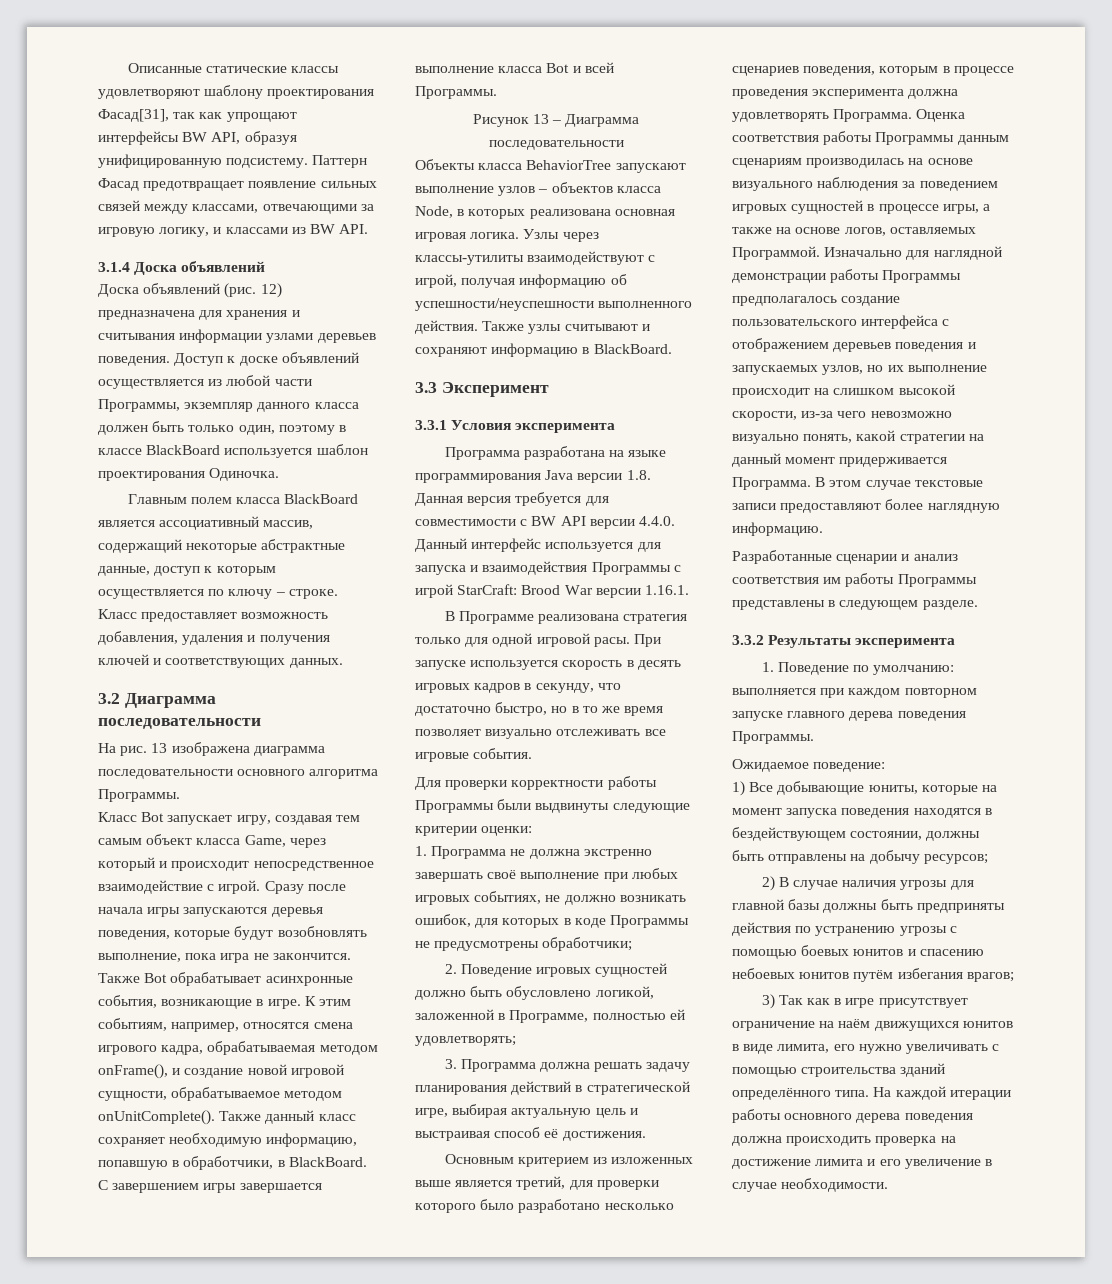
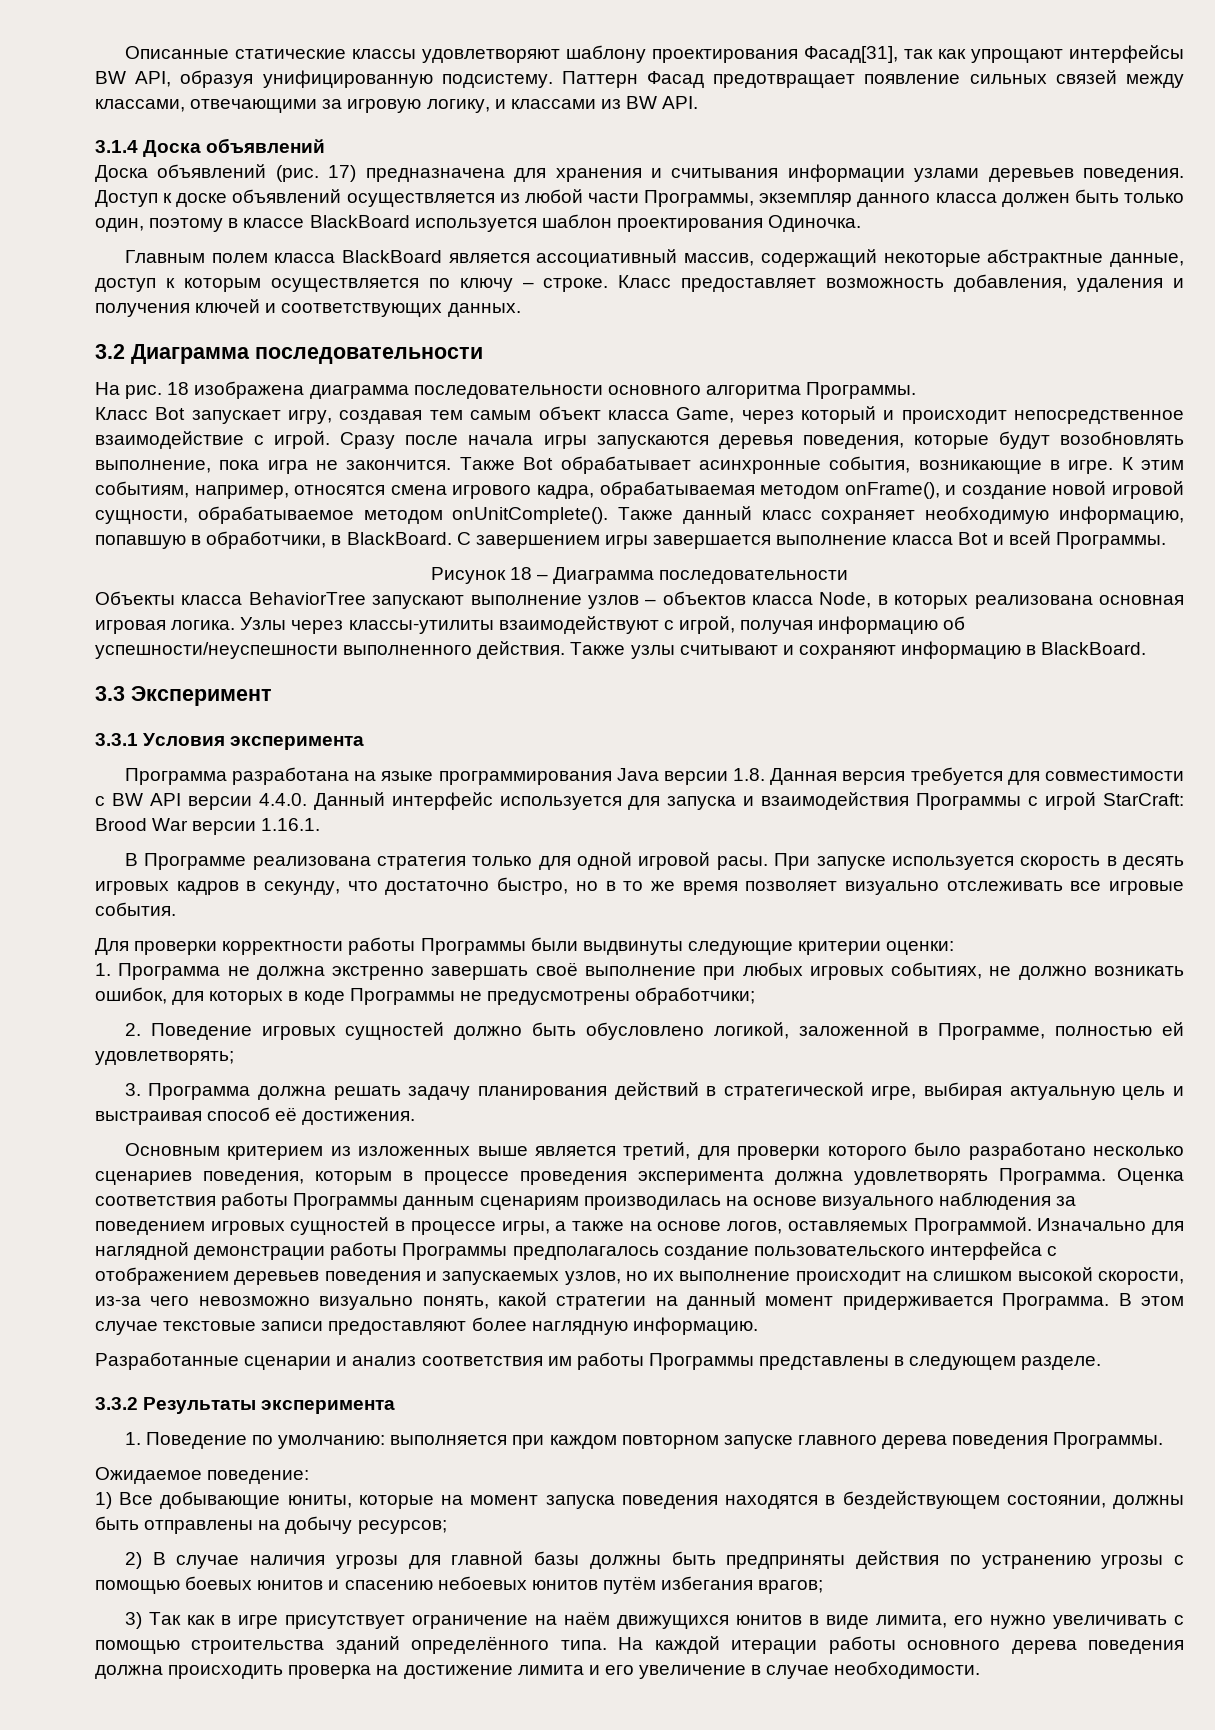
[260,283,282,298] 12) -> [328,165,357,182] 17)
[151,743,168,753] 13 -> [167,382,190,395] 18
[532,114,549,124] 13 -> [509,567,532,580] 18

